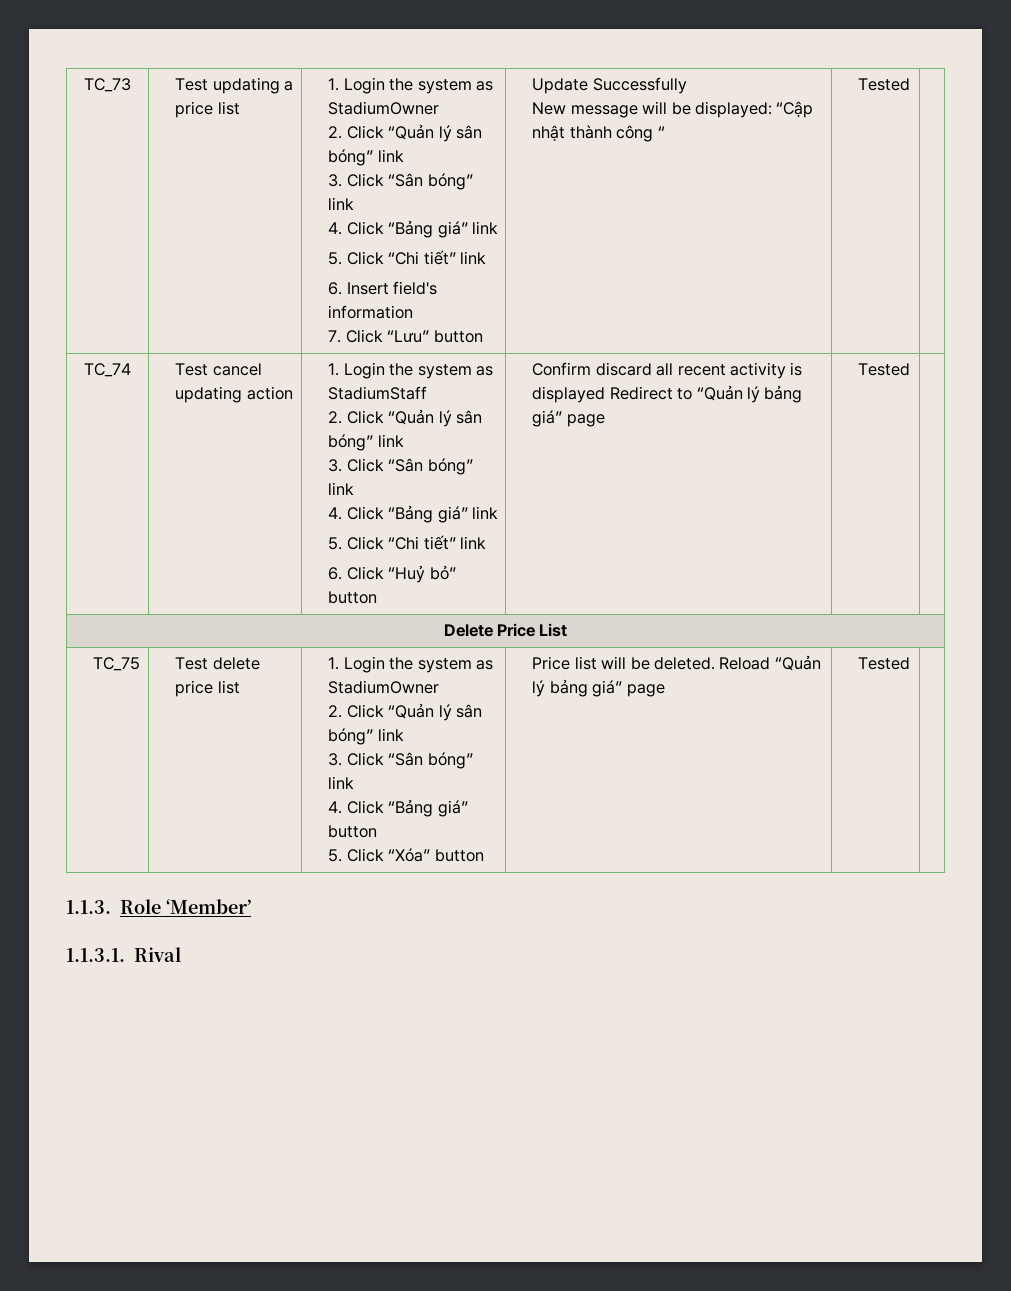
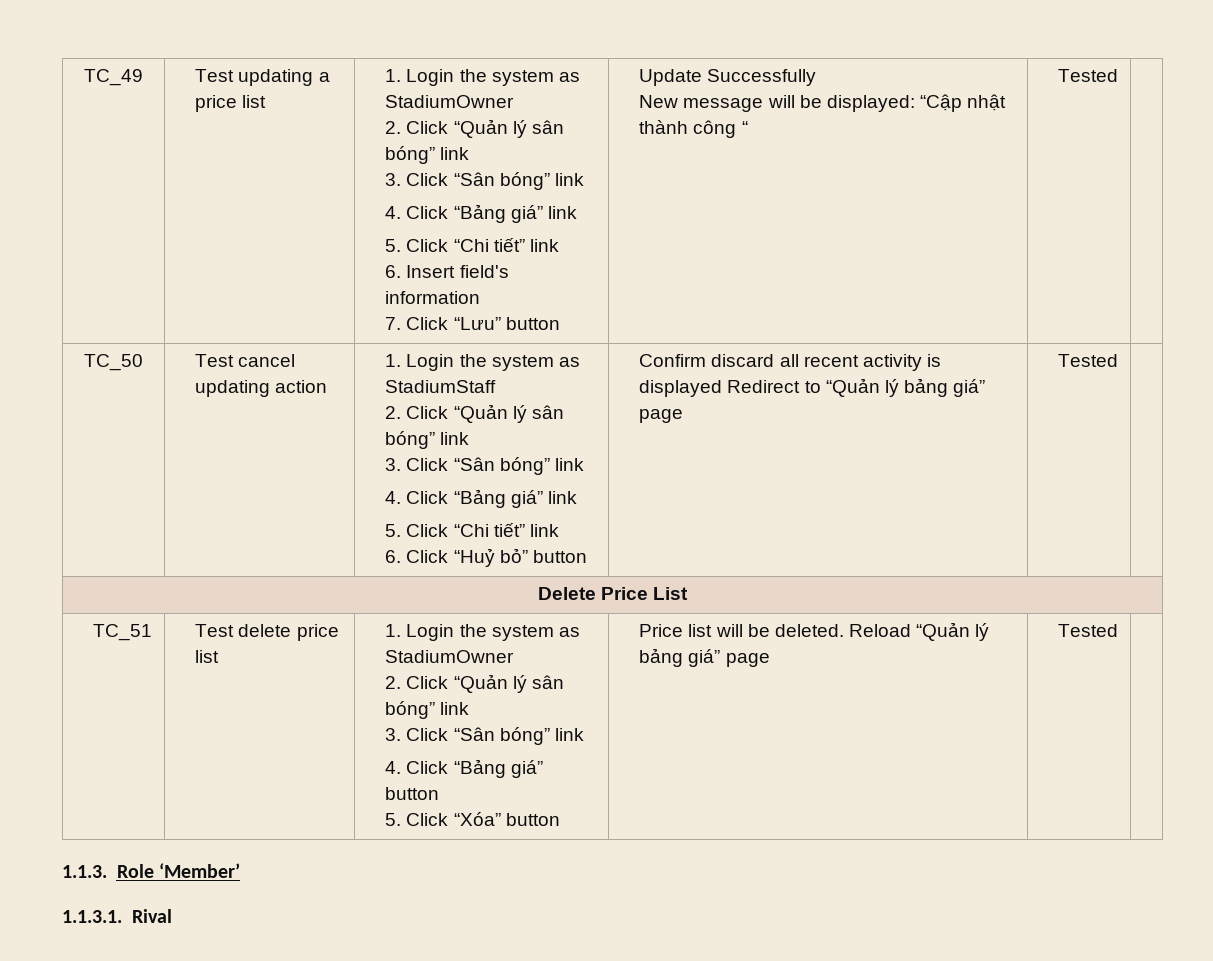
[84,78,131,92] TC_73 -> [84,69,143,86] TC_49
[84,363,131,377] TC_74 -> [84,354,143,371] TC_50
[93,657,141,671] TC_75 -> [93,624,153,641] TC_51

